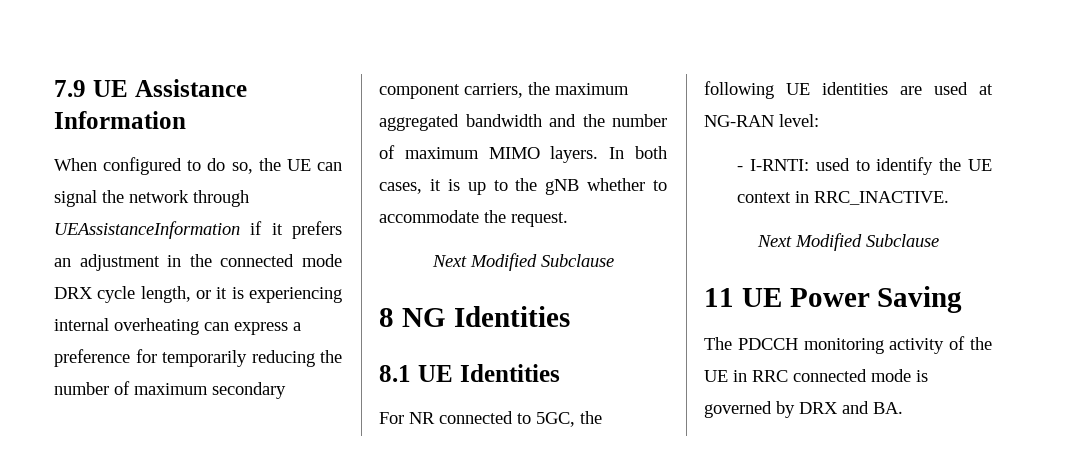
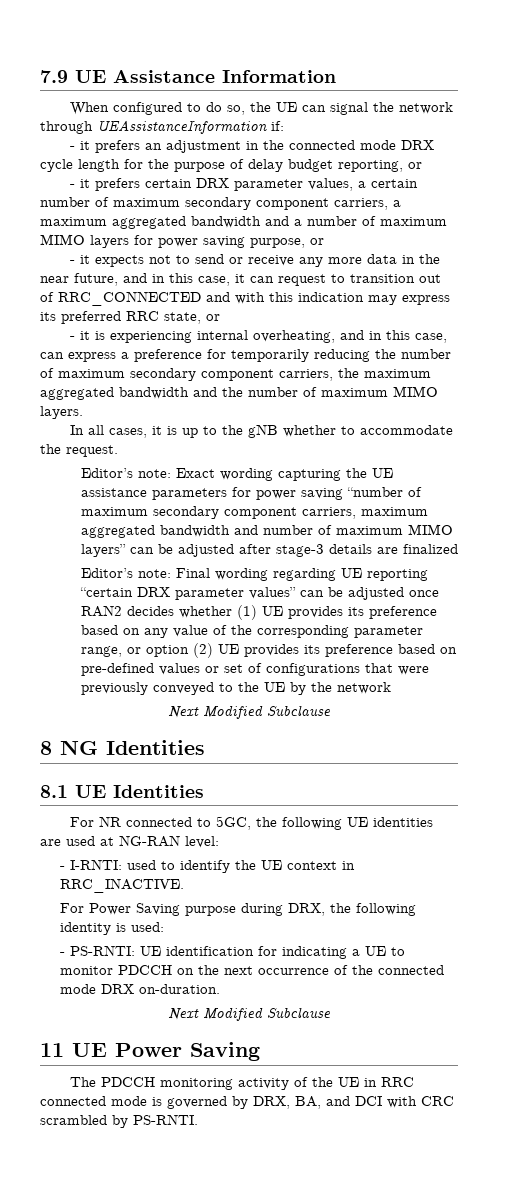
[250,221,263,235] if -> [271,121,284,131] [69,146,75,150] if: // -
[140,286,343,303] [54,318,199,335] length, or it is experiencing internal overheating -> [78,159,422,172] [69,178,418,191] [40,197,401,210] [40,216,447,229] [40,234,324,248] [69,254,440,267] [40,273,441,286] [40,291,450,306] [40,311,220,324] [69,330,447,343] length for the purpose of delay budget reporting, or // - it prefers certain DRX parameter values, a certain number of maximum secondary component carriers, a maximum aggregated bandwidth and a number of maximum MIMO layers for power saving purpose, or // - it expects not to send or receive any more data in the near future, and in this case, it can request to transition out of RRC_CONNECTED and with this indication may express its preferred RRC state, or // - it is experiencing internal overheating, and in this case,
[609,146,667,159] In both -> [69,425,104,435] // In all
(568, 219) none -> [80,468,393,481] [80,487,422,500] [80,506,428,519] [80,524,453,538] [80,544,458,557] [80,568,428,581] [79,587,439,600] [80,605,437,620] [80,625,423,638] [80,643,457,658] [80,663,429,676] [80,682,391,695] // Editor’s note: Exact wording capturing the UE assistance parameters for power saving “number of maximum secondary component carriers, maximum aggregated bandwidth and number of maximum MIMO layers” can be adjusted after stage-3 details are finalized // Editor’s note: Final wording regarding UE reporting “certain DRX parameter values” can be adjusted once RAN2 decides whether (1) UE provides its preference based on any value of the corresponding parameter range, or option (2) UE provides its preference based on pre-defined values or set of configurations that were previously conveyed to the UE by the network
(950, 198) none -> [60,903,417,916] [60,922,165,935] [60,945,406,959] [60,965,445,975] [60,984,221,994] // For Power Saving purpose during DRX, the following identity is used: // - PS-RNTI: UE identification for indicating a UE to monitor PDCCH on the next occurrence of the connected mode DRX on-duration.
[799,401,903,414] DRX and BA. -> [253,1096,454,1109] [40,1114,198,1128] DRX, BA, and DCI with CRC scrambled by PS-RNTI.

